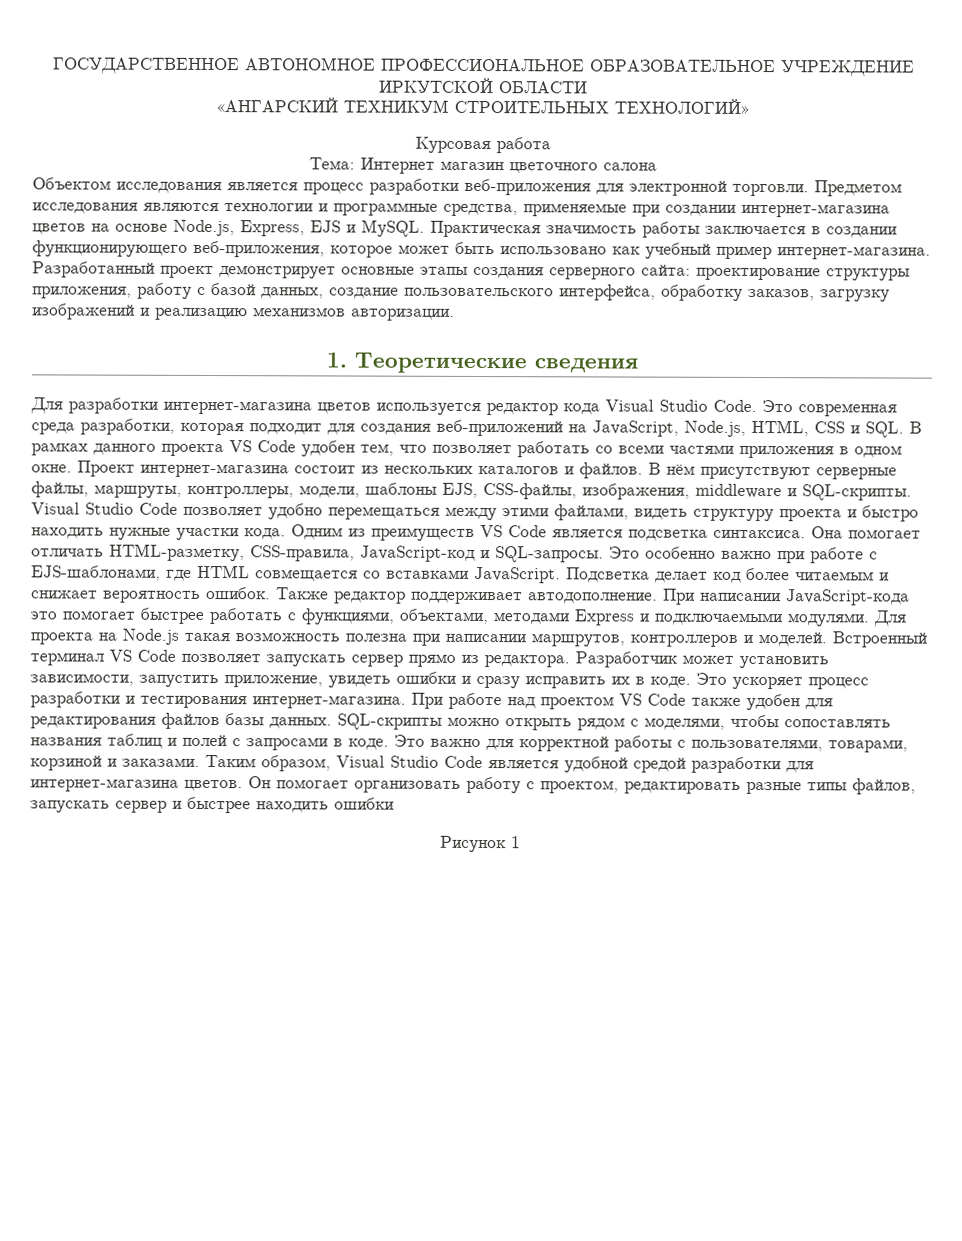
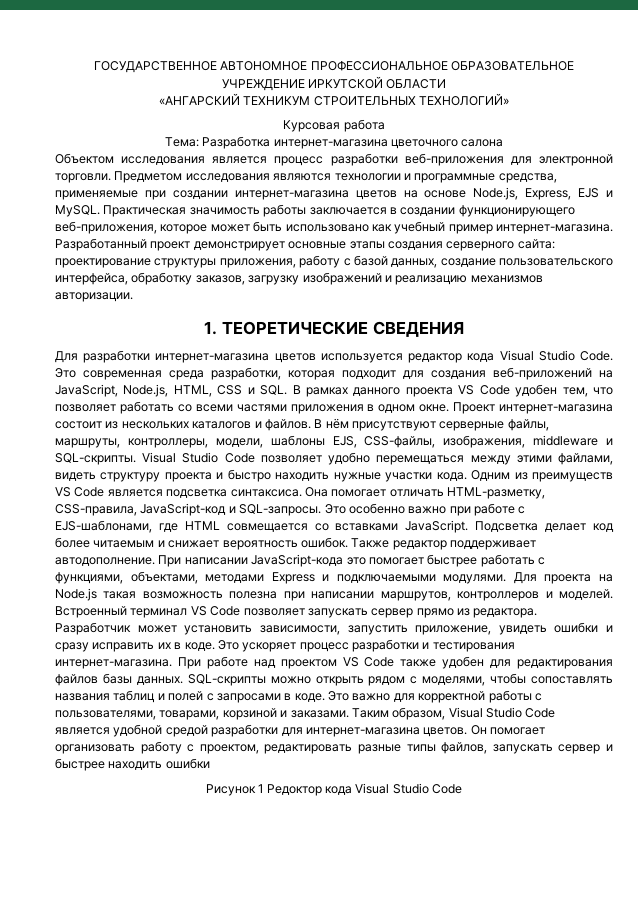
[359,157,504,174] Интернет магазин -> [202,136,388,149] Разработка интернет-магазина
[353,352,638,374] Теоретические сведения -> [222,321,464,337] ТЕОРЕТИЧЕСКИЕ СВЕДЕНИЯ
(521, 842) none -> [266,783,463,796] Редоктор кода Visual Studio Code

